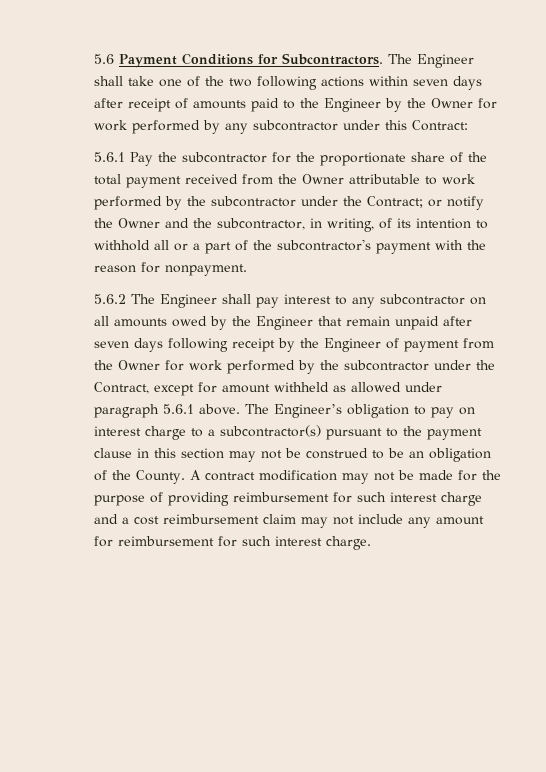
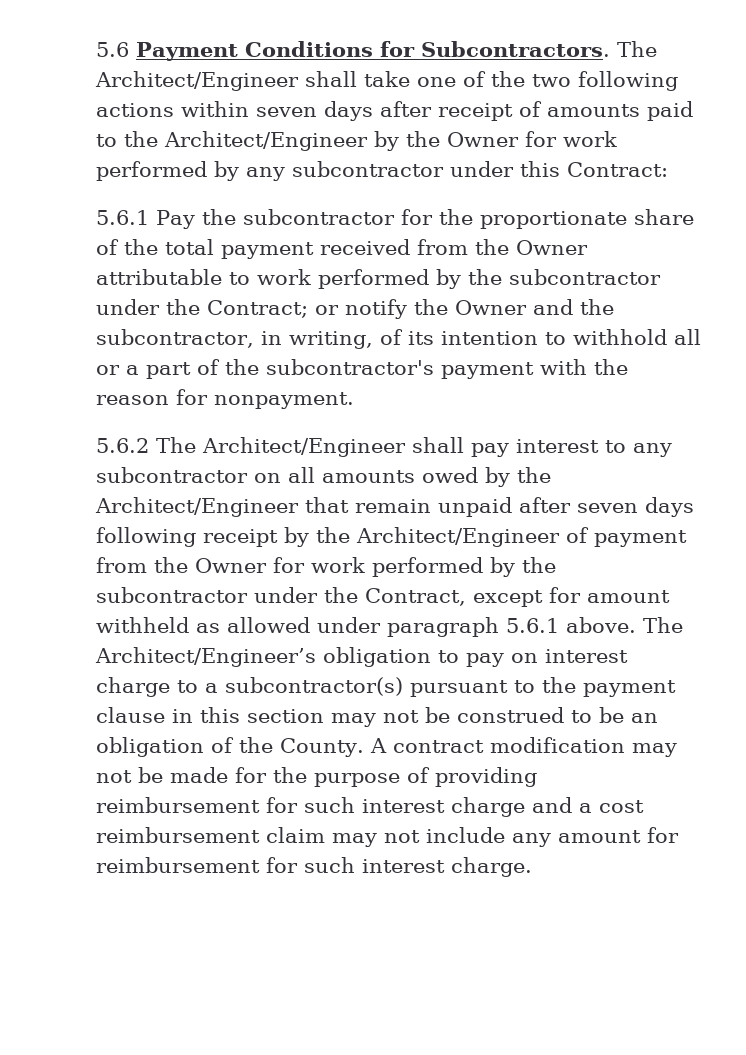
[416,54,474,68] Engineer -> [94,71,299,91] Architect/Engineer
[323,98,381,112] Engineer -> [163,131,368,151] Architect/Engineer
[159,294,217,308] Engineer -> [201,437,406,457] Architect/Engineer
[255,316,313,330] Engineer -> [94,497,299,517] Architect/Engineer
[323,338,381,352] Engineer -> [355,527,560,547] Architect/Engineer
[273,404,342,418] Engineer’s -> [94,647,316,667] Architect/Engineer’s

